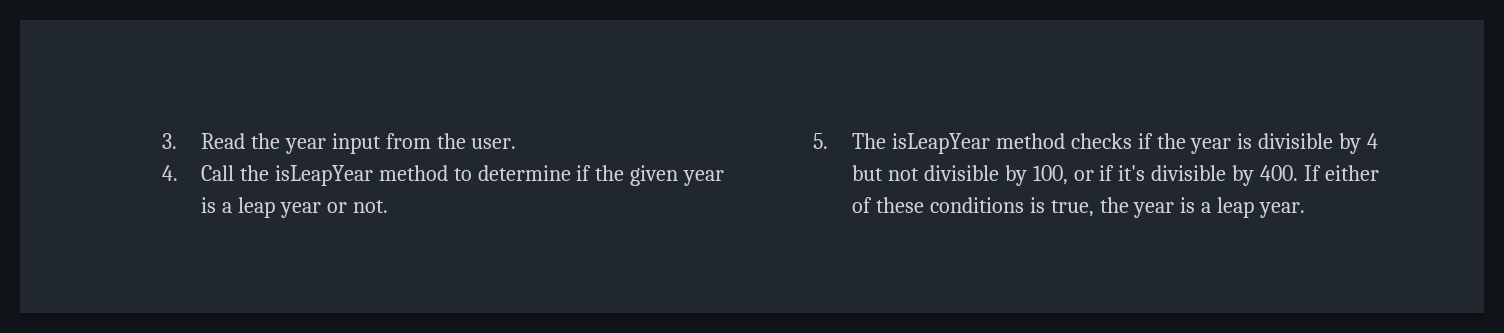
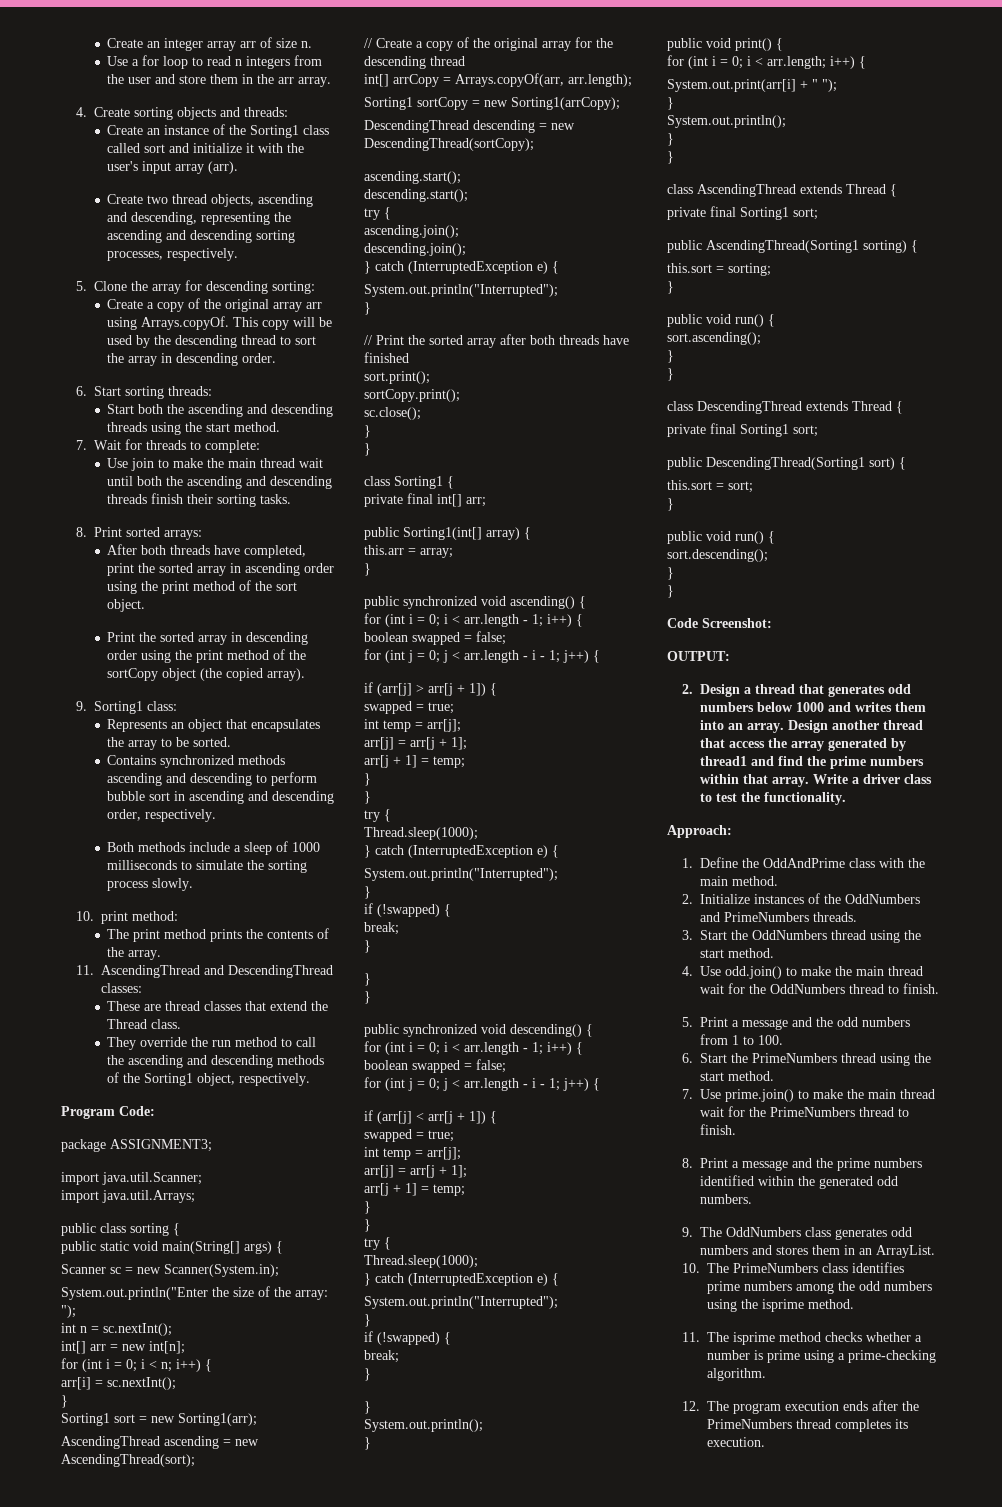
[162,133,517,154] [162,165,725,186] [200,197,388,218] [813,133,1379,154] [851,165,1380,186] [851,197,1306,218] 3. Read the year input from the user. // 4. Call the isLeapYear method to determine if the given year is a leap year or not. // 5. The isLeapYear method checks if the year is divisible by 4 but not divisible by 100, or if it's divisible by 400. If either of these conditions is true, the year is a leap year. -> [107,37,313,51] [107,55,323,69] [107,74,332,87] [76,107,289,120] [107,124,330,138] [107,143,305,153] [107,161,239,174] [107,194,314,207] [107,212,292,225] [107,230,296,243] [107,248,239,261] [76,280,316,294] [107,298,323,312] [107,316,333,330] [107,335,317,348] [107,353,277,366] [76,386,213,399] [107,404,334,417] [107,422,281,435] [76,439,261,453] [107,458,324,471] [107,476,333,489] [107,493,292,507] [76,527,203,540] [107,544,307,558] [107,563,335,576] [107,580,298,594] [107,599,146,612] [107,632,309,645] [107,649,307,663] [107,668,306,681] [76,701,178,714] [107,719,321,732] [107,737,232,750] [107,755,286,768] [107,772,318,786] [107,791,335,804] [107,809,217,822] [107,841,321,855] [107,860,308,873] [107,878,194,891] [76,911,179,924] [107,928,330,942] [107,947,162,960] [76,965,334,978] [101,983,143,993] [107,1001,329,1011] [107,1019,182,1029] [107,1037,317,1050] [107,1055,325,1068] [107,1072,311,1086] [61,1106,155,1119] [61,1139,212,1152] [61,1172,202,1185] [61,1190,195,1203] [61,1223,180,1236] [61,1241,283,1254] [61,1264,279,1277] [61,1286,328,1300] [61,1305,76,1318] [61,1323,172,1336] [61,1341,185,1354] [61,1358,212,1372] [61,1377,176,1390] [61,1395,68,1408] [61,1413,257,1426] [61,1436,259,1449] [61,1454,195,1467] [364,37,613,51] [364,56,465,69] [364,73,632,87] [364,97,620,110] [364,120,575,133] [364,138,534,151] [364,171,461,184] [364,189,468,202] [364,207,391,220] [364,225,459,238] [364,243,466,256] [364,261,559,274] [364,284,558,297] [364,302,371,315] [364,334,629,348] [364,352,409,363] [364,371,430,384] [364,389,460,402] [364,407,421,420] [364,425,371,438] [364,443,371,456] [364,476,454,489] [364,493,486,507] [364,527,531,540] [364,545,453,558] [364,563,371,576] [364,596,586,609] [364,613,583,627] [364,631,506,645] [364,649,600,663] [364,682,497,696] [364,701,454,714] [364,719,461,732] [364,737,467,750] [364,755,465,768] [364,773,371,786] [364,791,371,804] [364,809,391,822] [364,827,478,840] [364,845,559,858] [364,868,558,881] [364,886,371,899] [364,903,451,917] [364,922,399,935] [364,940,371,953] [364,973,371,986] [364,991,371,1004] [364,1024,593,1037] [364,1041,583,1055] [364,1059,506,1073] [364,1077,600,1091] [364,1110,497,1124] [364,1129,454,1142] [364,1147,461,1160] [364,1165,467,1178] [364,1183,465,1196] [364,1201,371,1214] [364,1219,371,1232] [364,1237,391,1250] [364,1255,478,1268] [364,1273,559,1286] [364,1296,558,1309] [364,1314,371,1327] [364,1331,451,1345] [364,1350,399,1363] [364,1368,371,1381] [364,1401,371,1414] [364,1419,483,1432] [364,1437,371,1450] [667,38,783,51] [667,55,866,69] [667,79,837,92] [667,97,674,110] [667,115,786,128] [667,133,674,146] [667,151,674,164] [667,184,897,197] [667,206,818,220] [667,240,918,253] [667,263,771,276] [667,281,674,294] [667,314,775,327] [667,332,761,345] [667,350,674,363] [667,368,674,381] [667,401,903,414] [667,423,818,437] [667,457,906,470] [667,480,753,493] [667,498,674,511] [667,531,775,544] [667,549,768,562] [667,567,674,580] [667,585,674,598] [667,618,772,628] [667,651,730,661] [682,684,912,697] [700,702,927,712] [700,720,924,733] [700,738,907,751] [700,756,925,769] [700,774,933,787] [700,792,847,805] [667,825,732,838] [682,857,926,868] [700,876,779,886] [682,893,921,904] [700,912,858,922] [682,930,922,943] [700,948,775,958] [682,966,924,979] [700,983,940,994] [682,1017,911,1030] [700,1034,784,1045] [682,1053,932,1066] [700,1071,775,1081] [682,1089,936,1102] [700,1106,910,1117] [700,1124,737,1135] [682,1158,923,1171] [700,1175,899,1189] [700,1194,753,1204] [682,1227,913,1240] [700,1245,936,1258] [682,1262,905,1273] [707,1281,933,1294] [707,1299,855,1312] [682,1332,923,1345] [707,1350,937,1363] [707,1368,767,1381] [682,1400,920,1414] [707,1419,909,1432] [707,1437,766,1447] Create an integer array arr of size n. // Use a for loop to read n integers from the user and store them in the arr array. // 4. Create sorting objects and threads: // Create an instance of the Sorting1 class called sort and initialize it with the user's input array (arr). // Create two thread objects, ascending and descending, representing the ascending and descending sorting processes, respectively. // 5. Clone the array for descending sorting: // Create a copy of the original array arr using Arrays.copyOf. This copy will be used by the descending thread to sort the array in descending order. // 6. Start sorting threads: // Start both the ascending and descending threads using the start method. // 7. Wait for threads to complete: // Use join to make the main thread wait until both the ascending and descending threads finish their sorting tasks. // 8. Print sorted arrays: // After both threads have completed, print the sorted array in ascending order using the print method of the sort object. // Print the sorted array in descending order using the print method of the sortCopy object (the copied array). // 9. Sorting1 class: // Represents an object that encapsulates the array to be sorted. // Contains synchronized methods ascending and descending to perform bubble sort in ascending and descending order, respectively. // Both methods include a sleep of 1000 milliseconds to simulate the sorting process slowly. // 10. print method: // The print method prints the contents of the array. // 11. AscendingThread and DescendingThread classes: // These are thread classes that extend the Thread class. // They override the run method to call the ascending and descending methods of the Sorting1 object, respectively. // Program Code: // package ASSIGNMENT3; // import java.util.Scanner; // import java.util.Arrays; // public class sorting { // public static void main(String[] args) { // Scanner sc = new Scanner(System.in); // System.out.println("Enter the size of the array: "); // int n = sc.nextInt(); // int[] arr = new int[n]; // for (int i = 0; i < n; i++) { // arr[i] = sc.nextInt(); // } // Sorting1 sort = new Sorting1(arr); // AscendingThread ascending = new AscendingThread(sort); // // Create a copy of the original array for the descending thread // int[] arrCopy = Arrays.copyOf(arr, arr.length); // Sorting1 sortCopy = new Sorting1(arrCopy); // DescendingThread descending = new DescendingThread(sortCopy); // ascending.start(); // descending.start(); // try { // ascending.join(); // descending.join(); // } catch (InterruptedException e) { // System.out.println("Interrupted"); // } // // Print the sorted array after both threads have finished // sort.print(); // sortCopy.print(); // sc.close(); // } // } // class Sorting1 { // private final int[] arr; // public Sorting1(int[] array) { // this.arr = array; // } // public synchronized void ascending() { // for (int i = 0; i < arr.length - 1; i++) { // boolean swapped = false; // for (int j = 0; j < arr.length - i - 1; j++) { // if (arr[j] > arr[j + 1]) { // swapped = true; // int temp = arr[j]; // arr[j] = arr[j + 1]; // arr[j + 1] = temp; // } // } // try { // Thread.sleep(1000); // } catch (InterruptedException e) { // System.out.println("Interrupted"); // } // if (!swapped) { // break; // } // } // } // public synchronized void descending() { // for (int i = 0; i < arr.length - 1; i++) { // boolean swapped = false; // for (int j = 0; j < arr.length - i - 1; j++) { // if (arr[j] < arr[j + 1]) { // swapped = true; // int temp = arr[j]; // arr[j] = arr[j + 1]; // arr[j + 1] = temp; // } // } // try { // Thread.sleep(1000); // } catch (InterruptedException e) { // System.out.println("Interrupted"); // } // if (!swapped) { // break; // } // } // System.out.println(); // } // public void print() { // for (int i = 0; i < arr.length; i++) { // System.out.print(arr[i] + " "); // } // System.out.println(); // } // } // class AscendingThread extends Thread { // private final Sorting1 sort; // public AscendingThread(Sorting1 sorting) { // this.sort = sorting; // } // public void run() { // sort.ascending(); // } // } // class DescendingThread extends Thread { // private final Sorting1 sort; // public DescendingThread(Sorting1 sort) { // this.sort = sort; // } // public void run() { // sort.descending(); // } // } // Code Screenshot: // OUTPUT: // 2. Design a thread that generates odd numbers below 1000 and writes them into an array. Design another thread that access the array generated by thread1 and find the prime numbers within that array. Write a driver class to test the functionality. // Approach: // 1. Define the OddAndPrime class with the main method. // 2. Initialize instances of the OddNumbers and PrimeNumbers threads. // 3. Start the OddNumbers thread using the start method. // 4. Use odd.join() to make the main thread wait for the OddNumbers thread to finish. // 5. Print a message and the odd numbers from 1 to 100. // 6. Start the PrimeNumbers thread using the start method. // 7. Use prime.join() to make the main thread wait for the PrimeNumbers thread to finish. // 8. Print a message and the prime numbers identified within the generated odd numbers. // 9. The OddNumbers class generates odd numbers and stores them in an ArrayList. // 10. The PrimeNumbers class identifies prime numbers among the odd numbers using the isprime method. // 11. The isprime method checks whether a number is prime using a prime-checking algorithm. // 12. The program execution ends after the PrimeNumbers thread completes its execution.

